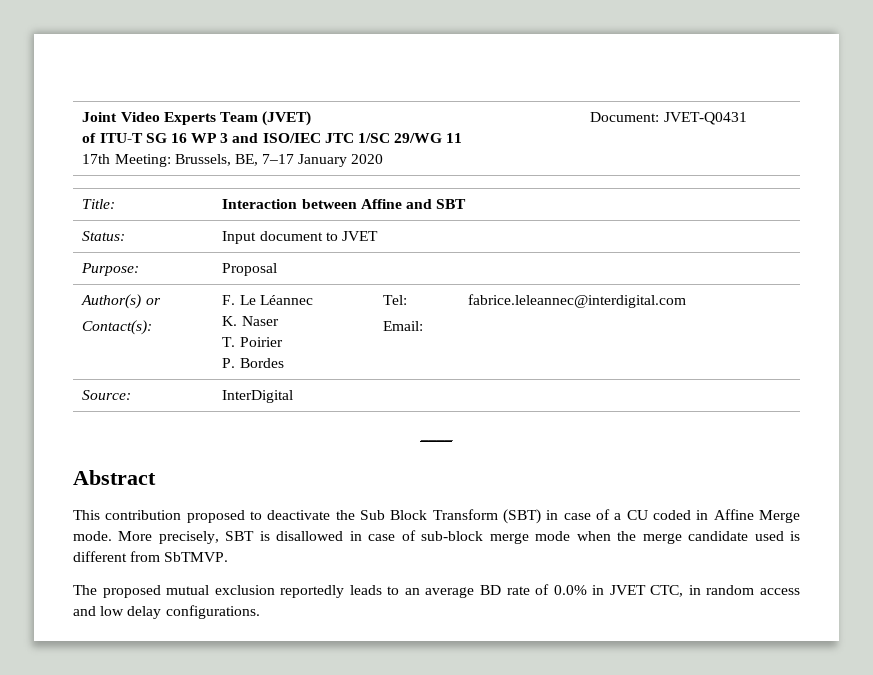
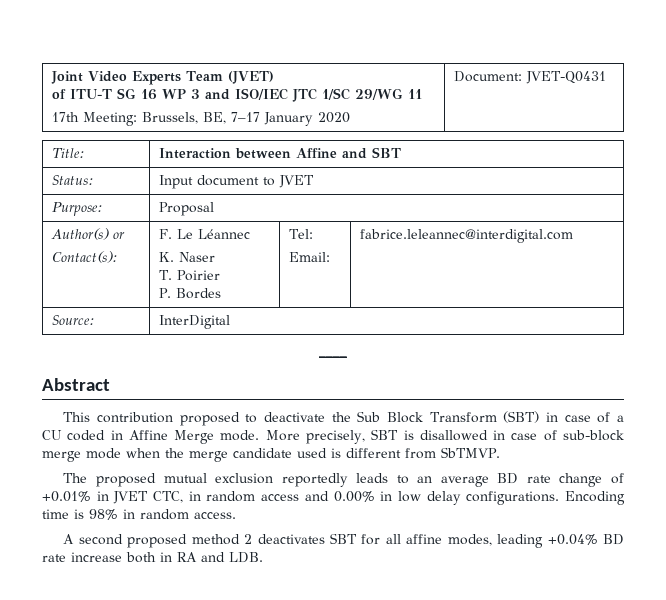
[535,584,587,595] of 0.0% -> [559,473,625,487] [42,491,91,502] change of +0.01%
(96, 611) none -> [333,491,393,502] 0.00% in
(260, 612) none -> [564,491,625,505] [42,509,236,520] [63,533,625,548] [42,552,263,563] Encoding time is 98% in random access. // A second proposed method 2 deactivates SBT for all affine modes, leading +0.04% BD rate increase both in RA and LDB.

